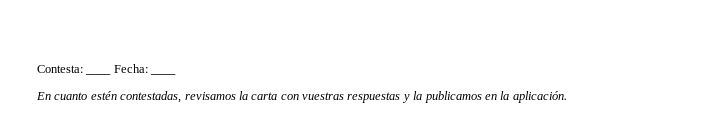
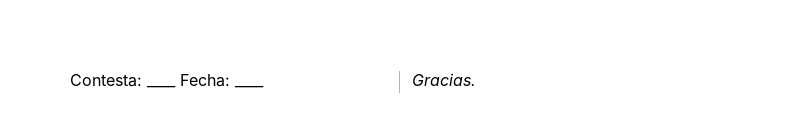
[36,91,567,103] En cuanto estén contestadas, revisamos la carta con vuestras respuestas y la publicamos en la aplicación. -> [412,73,476,86] Gracias.

